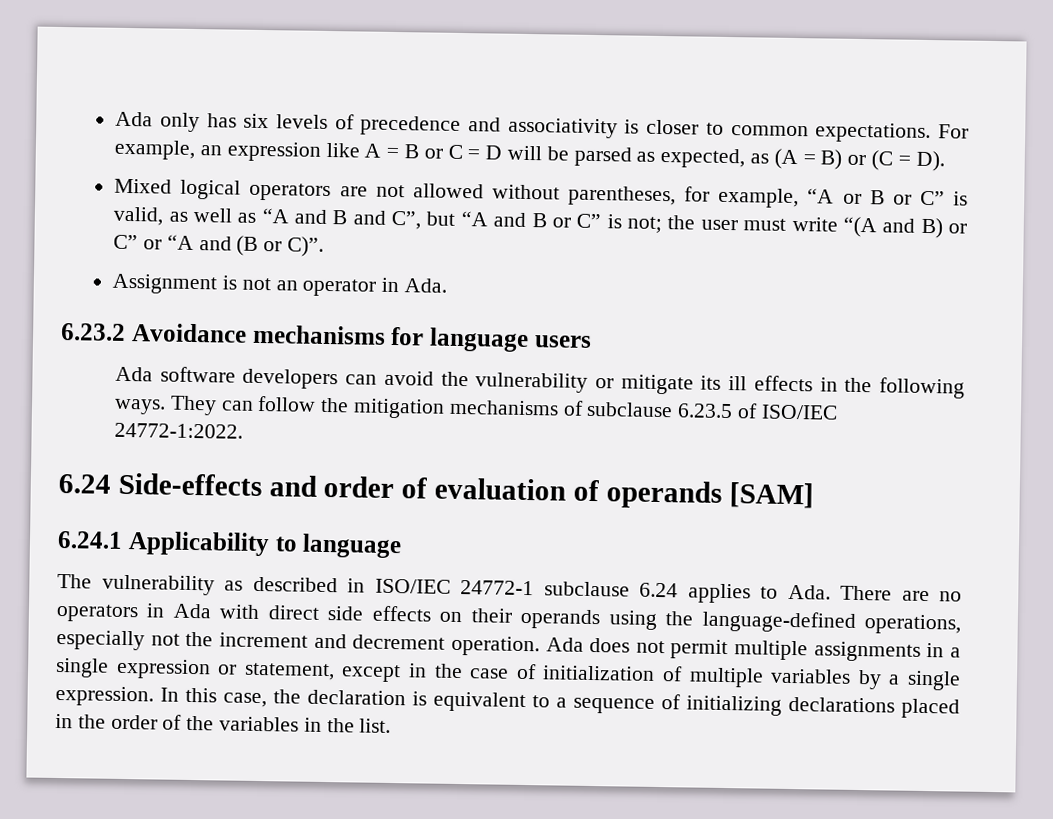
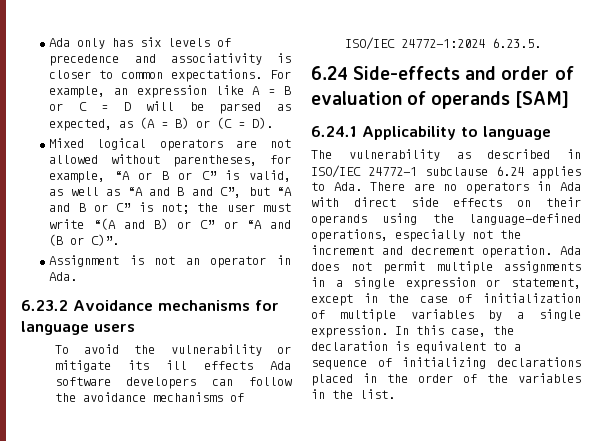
[115,366,378,390] Ada software developers can -> [54,345,69,354] To
[819,377,966,399] [114,395,217,416] in the following ways. They -> [270,361,291,370] [54,377,197,389] Ada software developers
[353,398,446,419] mitigation -> [82,392,146,402] avoidance
[586,401,838,420] [114,422,244,439] subclause 6.23.5 of ISO/IEC 24772-1:2022. -> [344,37,541,50] ISO/IEC 24772-1:2024 6.23.5.

